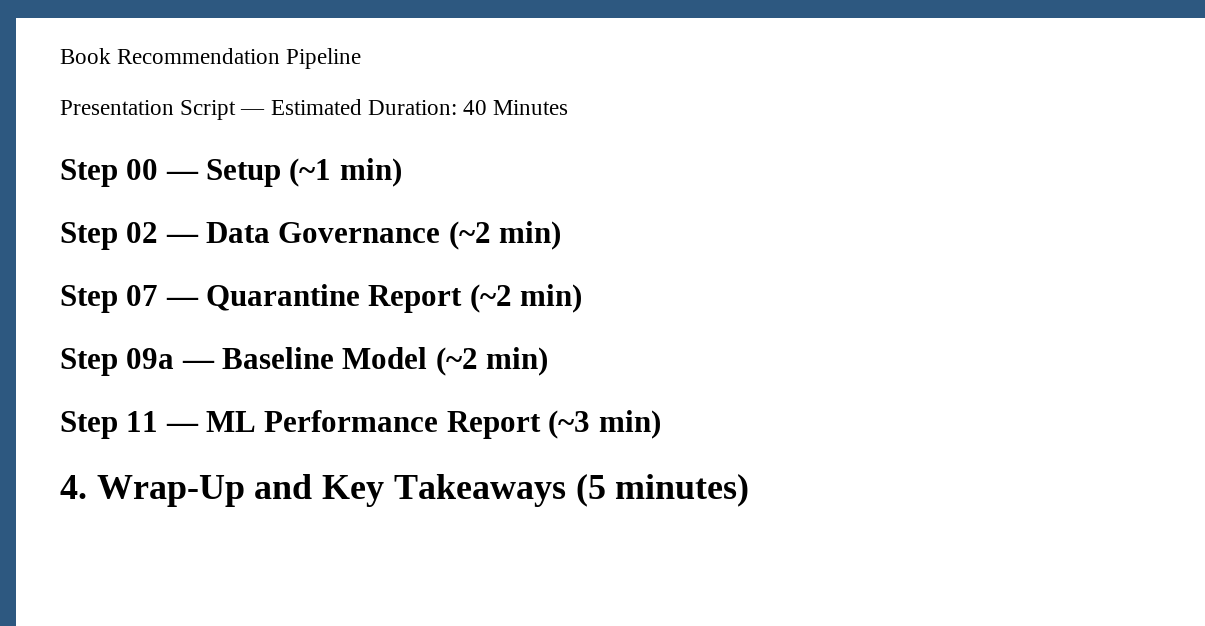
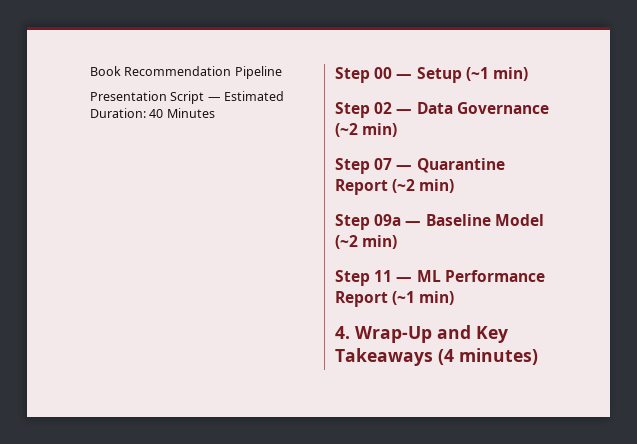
[548,410,591,439] (~3 -> [392,291,416,305] (~1
[575,474,606,507] (5 -> [438,349,454,365] (4

